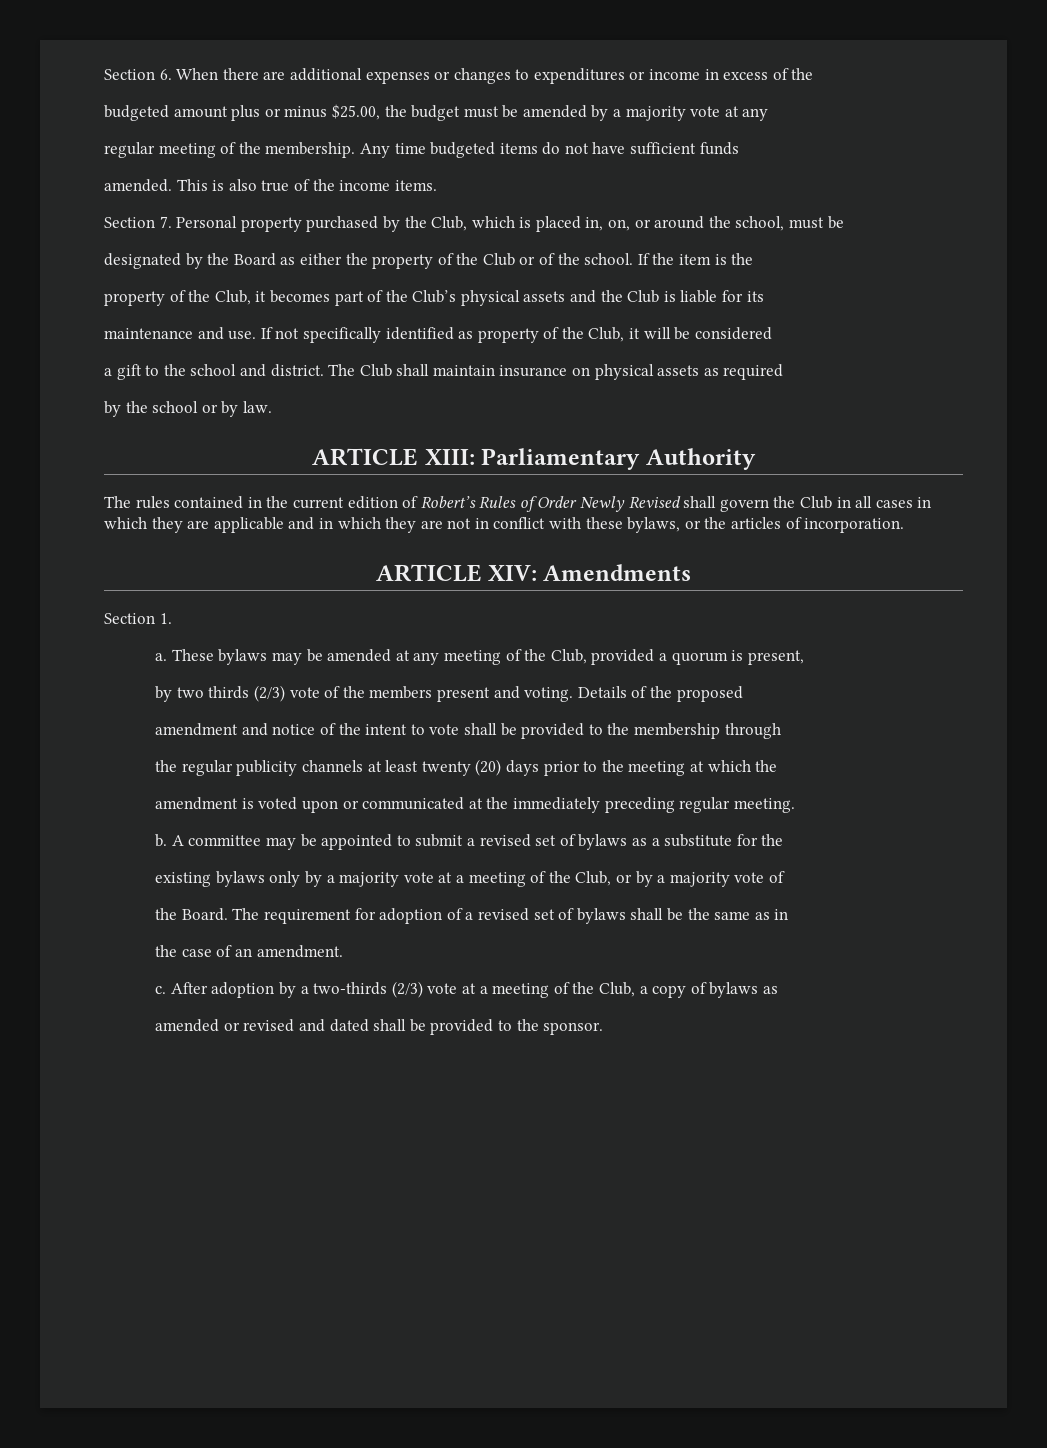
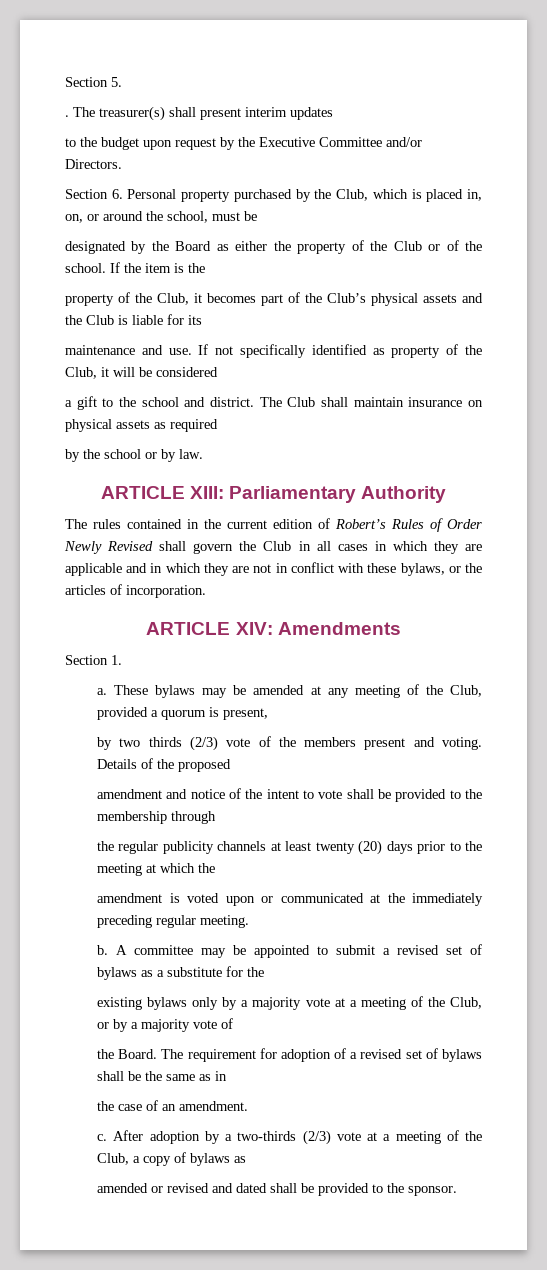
[104,68,814,84] [104,104,769,121] [104,142,739,158] [104,179,437,192] [104,216,172,228] Section 6. When there are additional expenses or changes to expenditures or income in excess of the // budgeted amount plus or minus $25.00, the budget must be amended by a majority vote at any // regular meeting of the membership. Any time budgeted items do not have sufficient funds // amended. This is also true of the income items. // Section 7. -> [65,77,122,87] [65,106,333,121] [65,137,422,150] [65,159,122,169] [65,189,123,199] Section 5. // . The treasurer(s) shall present interim updates // to the budget upon request by the Executive Committee and/or Directors. // Section 6.

